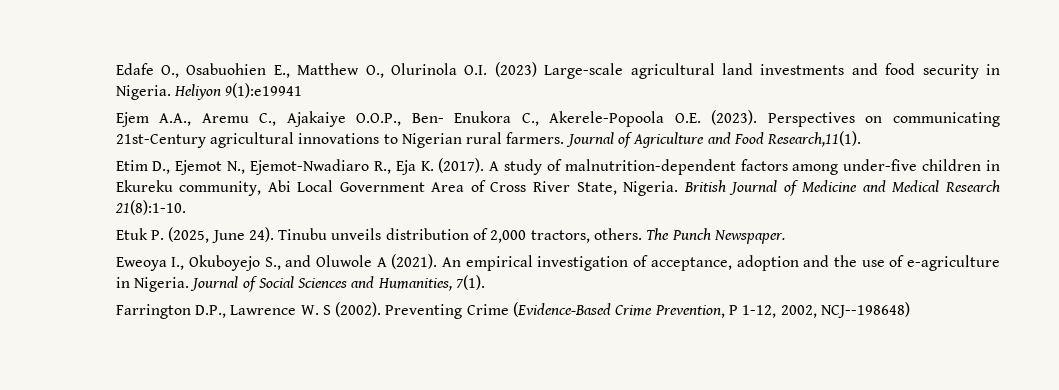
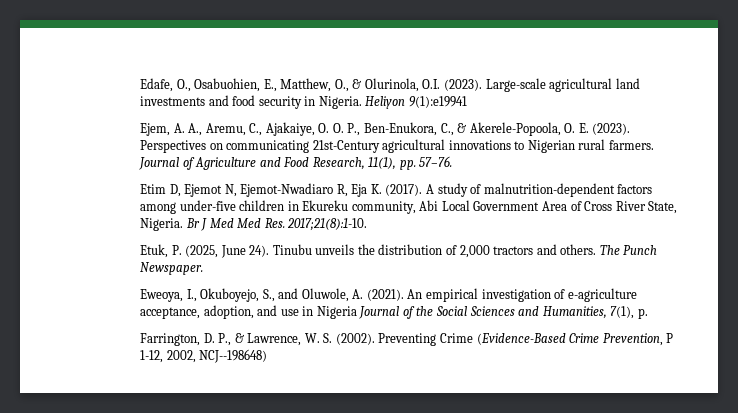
[115,62,537,78] Edafe O., Osabuohien E., Matthew O., Olurinola O.I. (2023) -> [140,78,482,92] Edafe, O., Osabuohien, E., Matthew, O., & Olurinola, O.I. (2023).
[115,111,701,127] Ejem A.A., Aremu C., Ajakaiye O.O.P., Ben- Enukora C., Akerele-Popoola O.E. -> [140,122,589,136] Ejem, A. A., Aremu, C., Ajakaiye, O. O. P., Ben-Enukora, C., & Akerele-Popoola, O. E.
[767,131,862,147] [115,159,391,175] Research,11(1). // Etim D., Ejemot N., Ejemot-Nwadiaro R., -> [312,156,453,170] [140,183,348,197] Research, 11(1), pp. 57–76. // Etim D, Ejemot N, Ejemot-Nwadiaro R,
[683,180,1000,196] [114,200,186,215] [115,228,148,240] British Journal of Medicine and Medical Research 21(8):1-10. // Etuk -> [185,218,368,231] [140,244,169,258] Br J Med Med Res. 2017;21(8):1-10. // Etuk,
(382, 234) none -> [357,244,375,255] the
[530,230,590,243] tractors, -> [493,244,557,255] tractors and
[115,255,387,271] Eweoya I., Okuboyejo S., and Oluwole A -> [140,288,364,302] Eweoya, I., Okuboyejo, S., and Oluwole, A.
[650,255,1001,271] [115,276,258,292] acceptance, adoption and the use of e-agriculture in Nigeria. Journal of -> [567,288,637,302] [140,305,434,319] e-agriculture acceptance, adoption, and use in Nigeria Journal of the
[456,275,486,290] [115,304,331,319] 7(1). // Farrington D.P., Lawrence W. S -> [610,306,648,319] [140,333,333,346] 7(1), p. // Farrington, D. P., & Lawrence, W. S.

